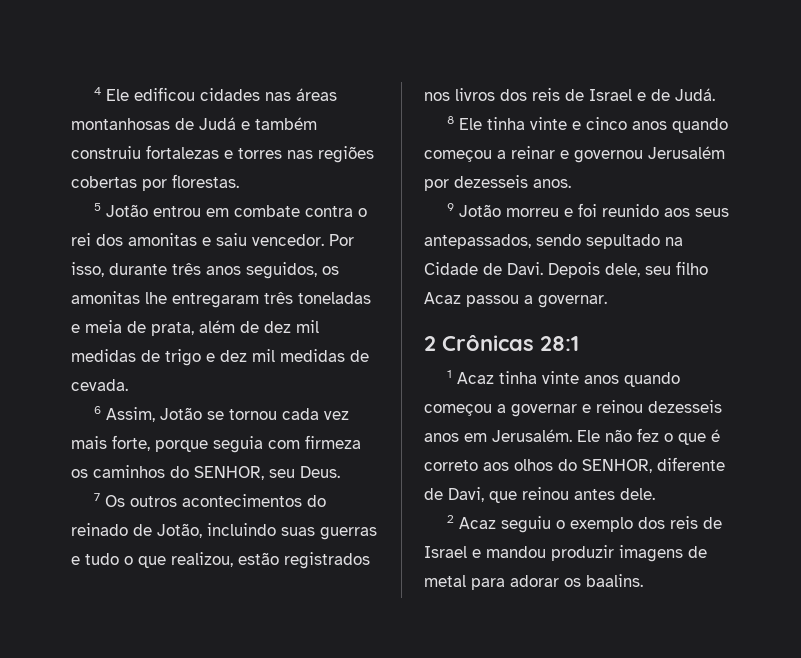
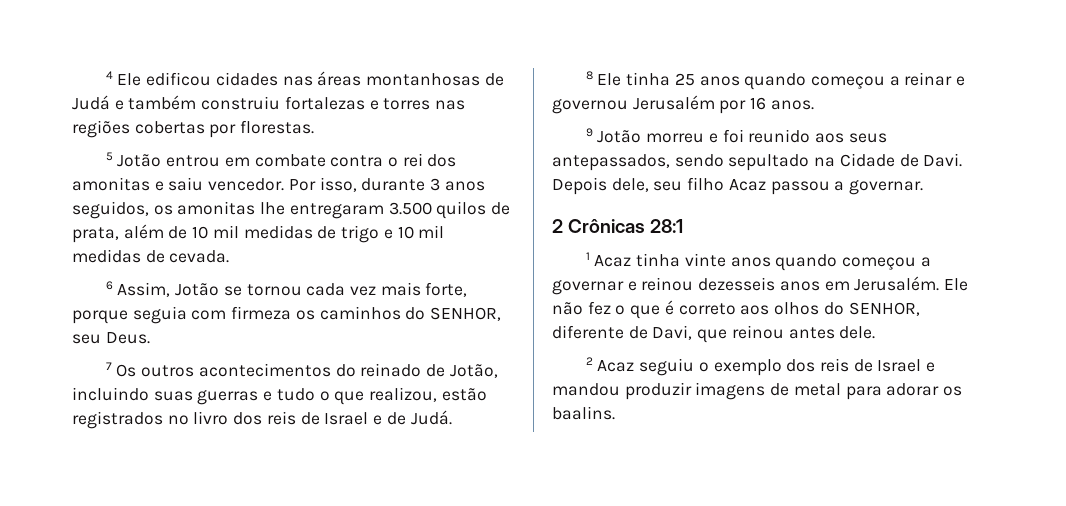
[172,263,201,275] três -> [430,178,441,191] 3
[264,292,371,304] [71,320,122,333] três toneladas e meia -> [388,201,487,219] 3.500 quilos
[264,321,291,333] dez -> [192,226,209,239] 10
[220,350,247,362] dez -> [397,226,414,239] 10
[424,88,495,101] nos livros -> [167,411,229,425] no livro
[530,117,628,130] vinte e cinco -> [674,73,695,86] 25
[454,175,528,188] dezesseis -> [750,97,767,110] 16

